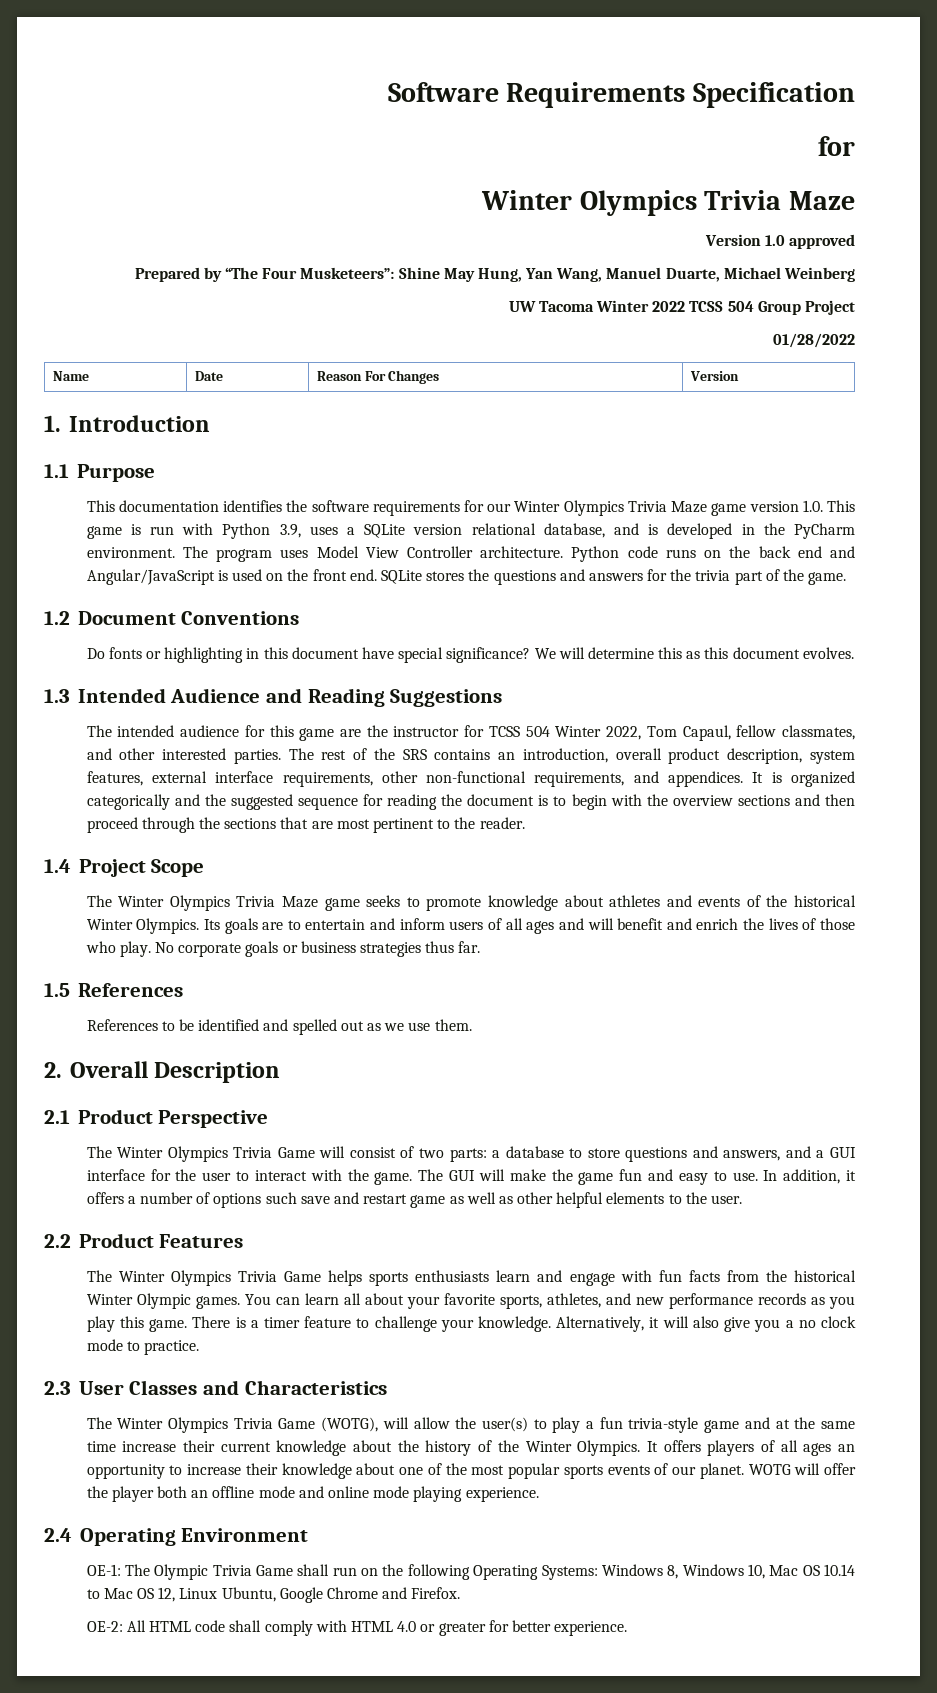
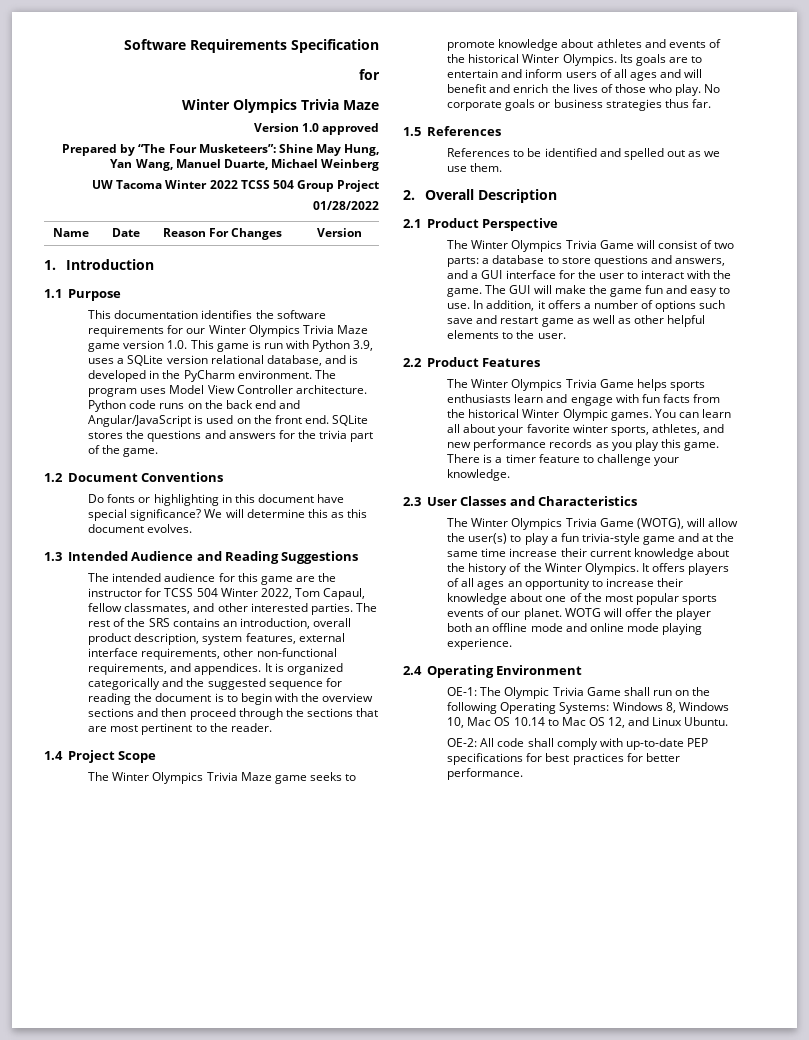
(495, 1299) none -> [572,424,608,433] winter
[556,1316,856,1332] [86,1339,200,1355] Alternatively, it will also give you a no clock mode to practice. -> (511, 475) none
[179,1587,461,1603] Linux Ubuntu, Google Chrome and Firefox. -> [628,717,729,726] and Linux Ubuntu.
[149,1621,192,1632] HTML -> (495, 742) none
[350,1621,486,1636] HTML 4.0 or greater -> [625,738,708,750] [447,753,624,765] up-to-date PEP specifications for best practices
[554,1621,628,1636] experience. -> [447,768,524,780] performance.

